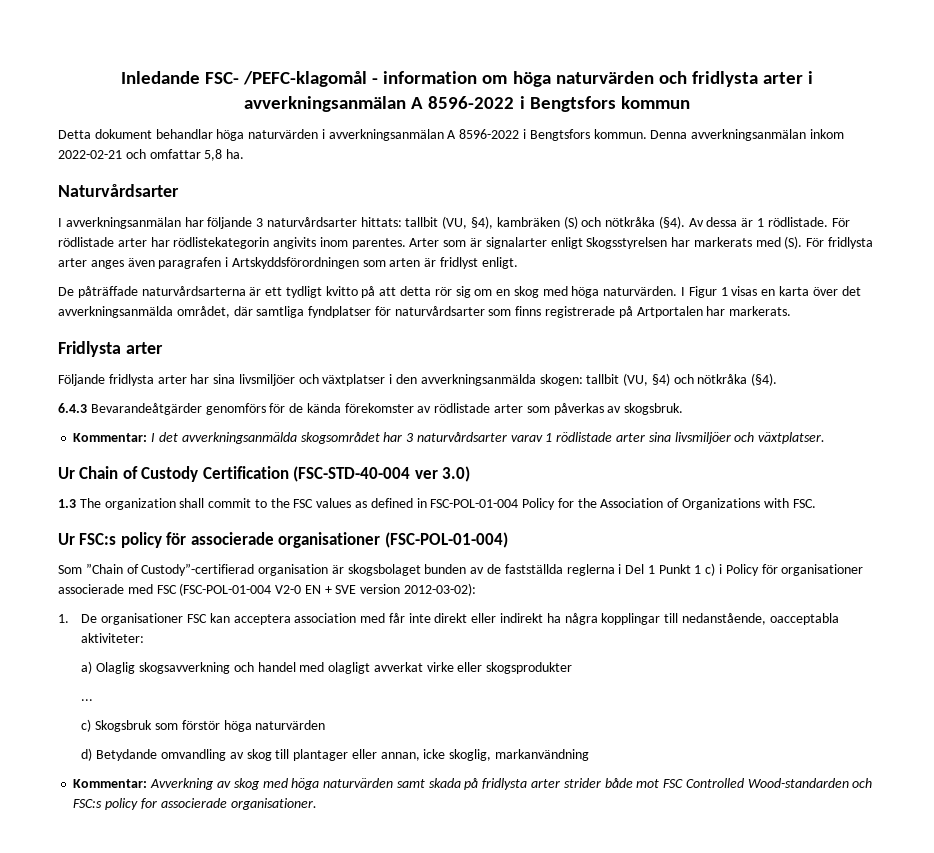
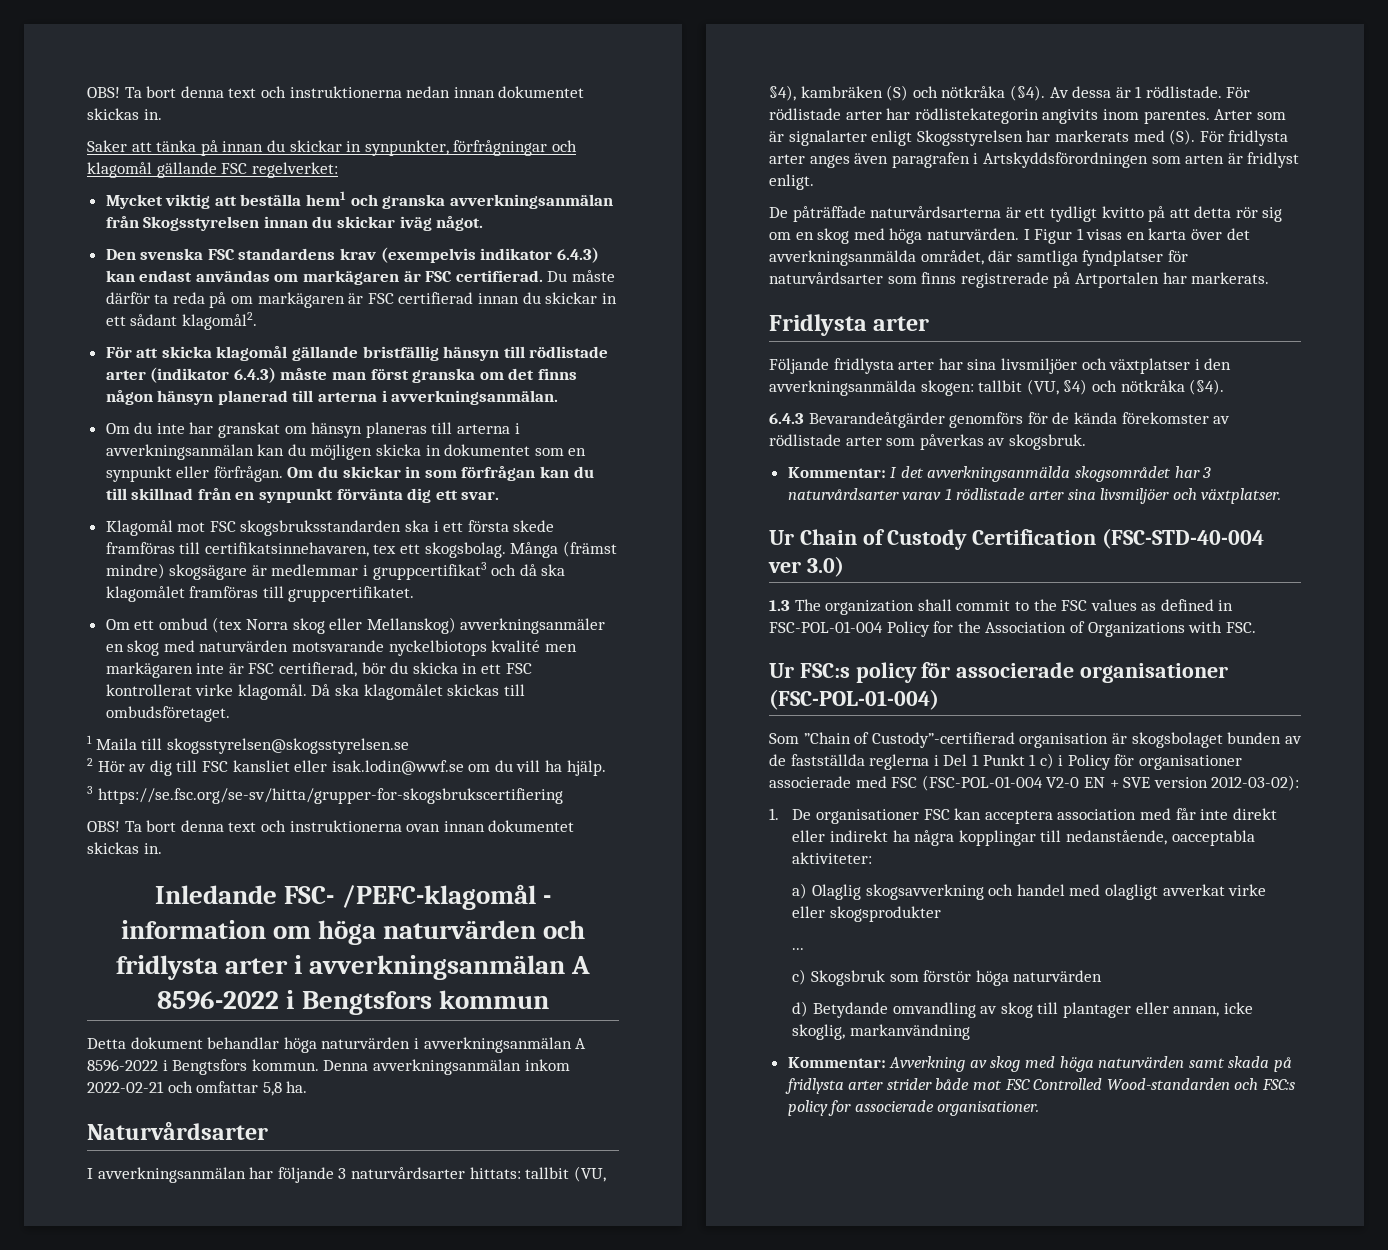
(120, 77) none -> [87,86,585,98] [87,108,162,120] [87,140,577,156] [87,162,338,178] [105,191,613,209] [105,216,484,231] [105,247,599,263] [105,270,616,285] [105,292,617,308] [105,312,257,330] [105,346,609,361] [105,367,578,383] [105,390,559,405] [105,422,520,438] [105,444,587,460] [105,466,594,482] [105,488,500,503] [105,520,555,536] [105,541,617,558] [105,562,566,580] [105,586,415,602] [105,617,606,634] [105,640,577,656] [105,662,532,678] [105,684,525,700] [105,706,230,722] [87,735,409,754] [87,758,606,776] [87,786,563,804] [87,820,575,832] [87,842,162,854] OBS! Ta bort denna text och instruktionerna nedan innan dokumentet skickas in. // Saker att tänka på innan du skickar in synpunkter, förfrågningar och klagomål gällande FSC regelverket: // Mycket viktig att beställa hem1 och granska avverkningsanmälan från Skogsstyrelsen innan du skickar iväg något. // Den svenska FSC standardens krav (exempelvis indikator 6.4.3) kan endast användas om markägaren är FSC certifierad. Du måste därför ta reda på om markägaren är FSC certifierad innan du skickar in ett sådant klagomål2. // För att skicka klagomål gällande bristfällig hänsyn till rödlistade arter (indikator 6.4.3) måste man först granska om det finns någon hänsyn planerad till arterna i avverkningsanmälan. // Om du inte har granskat om hänsyn planeras till arterna i avverkningsanmälan kan du möjligen skicka in dokumentet som en synpunkt eller förfrågan. Om du skickar in som förfrågan kan du till skillnad från en synpunkt förvänta dig ett svar. // Klagomål mot FSC skogsbruksstandarden ska i ett första skede framföras till certifikatsinnehavaren, tex ett skogsbolag. Många (främst mindre) skogsägare är medlemmar i gruppcertifikat3 och då ska klagomålet framföras till gruppcertifikatet. // Om ett ombud (tex Norra skog eller Mellanskog) avverkningsanmäler en skog med naturvärden motsvarande nyckelbiotops kvalité men markägaren inte är FSC certifierad, bör du skicka in ett FSC kontrollerat virke klagomål. Då ska klagomålet skickas till ombudsföretaget. // 1 Maila till skogsstyrelsen@skogsstyrelsen.se // 2 Hör av dig till FSC kansliet eller isak.lodin@wwf.se om du vill ha hjälp. // 3 https://se.fsc.org/se-sv/hitta/grupper-for-skogsbrukscertifiering // OBS! Ta bort denna text och instruktionerna ovan innan dokumentet skickas in. //

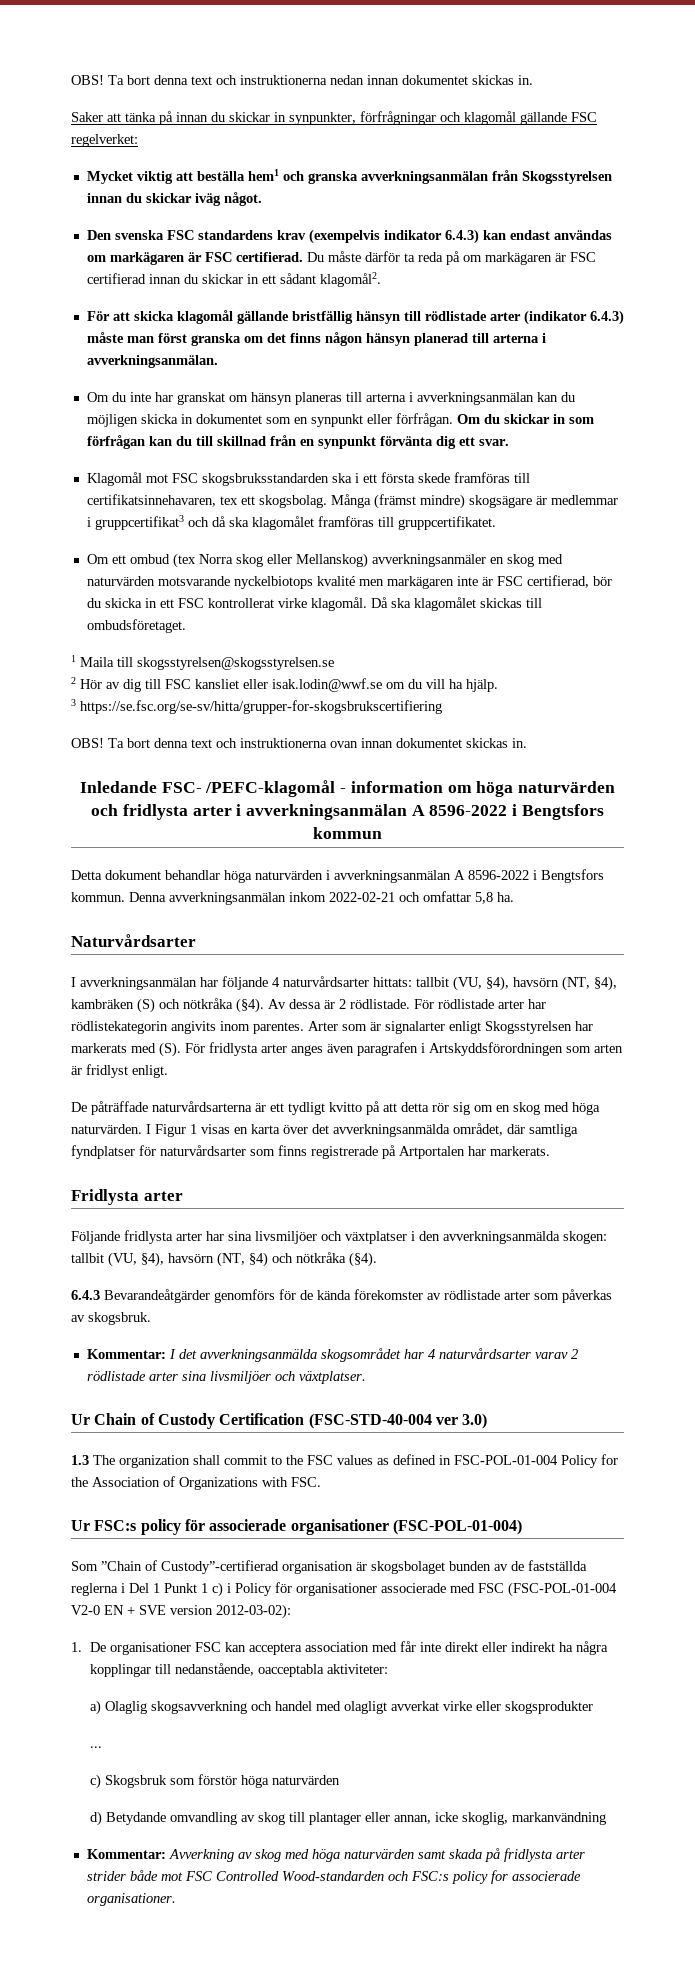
[338,1168,347,1179] 3 -> [272,977,280,987] 4
(796, 93) none -> [513,976,617,991] havsörn (NT, §4),
[1135,86,1143,98] 1 -> [339,999,346,1009] 2
(1059, 387) none -> [141,1252,245,1267] §4), havsörn (NT,
[1202,467,1212,478] 3 -> [427,1349,435,1359] 4
[944,488,952,500] 1 -> [570,1349,578,1359] 2

